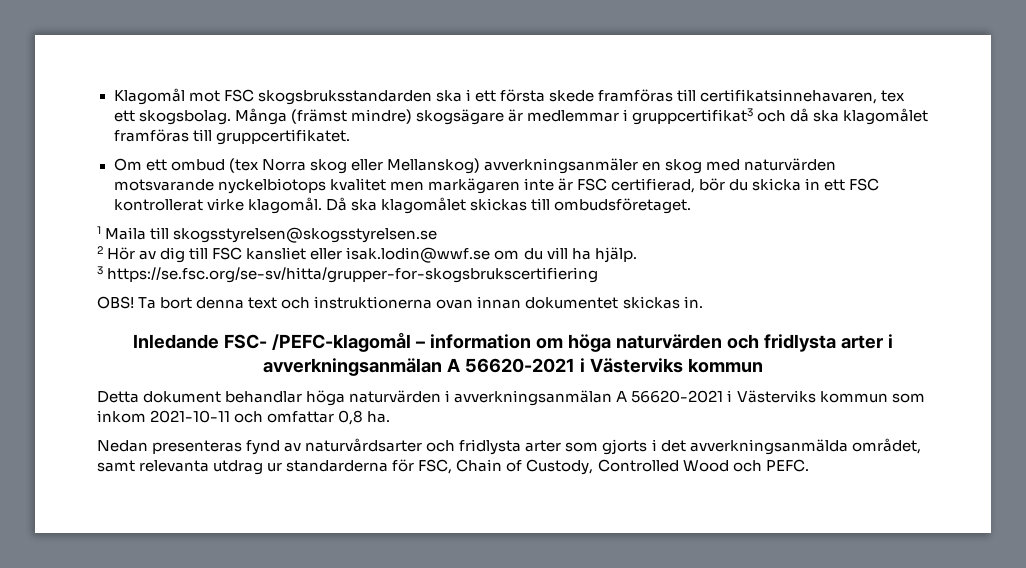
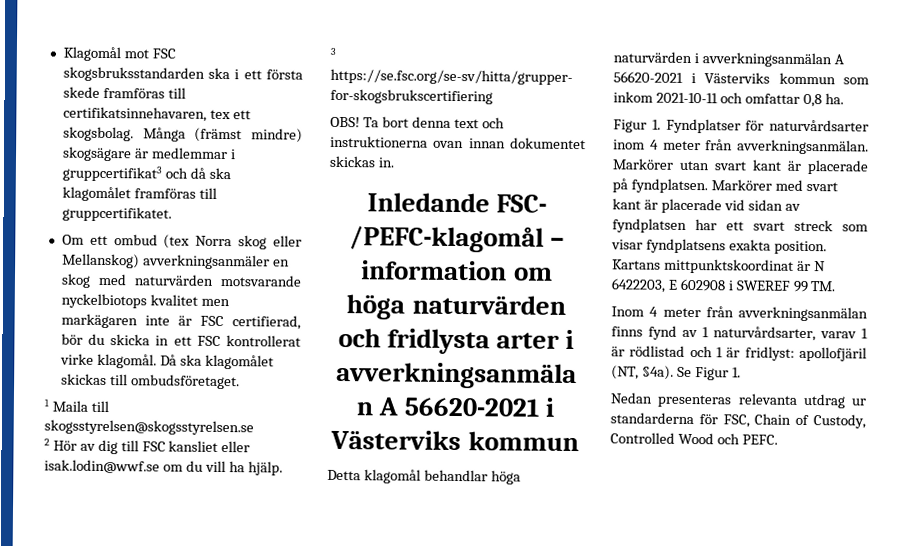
[143,391,222,403] dokument -> [363,469,421,484] klagomål
[97,438,921,455] [97,460,135,472] Nedan presenteras fynd av naturvårdsarter och fridlysta arter som gjorts i det avverkningsanmälda området, samt -> [613,118,869,134] [613,139,869,155] [612,158,869,175] [612,178,838,194] [612,198,801,214] [612,218,868,233] [611,238,827,255] [612,258,826,274] [611,278,836,293] [611,306,868,322] [611,325,868,342] [611,345,867,362] [611,365,741,381] [610,392,732,408] Figur 1. Fyndplatser för naturvårdsarter inom 4 meter från avverkningsanmälan. Markörer utan svart kant är placerade på fyndplatsen. Markörer med svart kant är placerade vid sidan av fyndplatsen har ett svart streck som visar fyndplatsens exakta position. Kartans mittpunktskoordinat är N 6422203, E 602908 i SWEREF 99 TM. // Inom 4 meter från avverkningsanmälan finns fynd av 1 naturvårdsarter, varav 1 är rödlistad och 1 är fridlyst: apollofjäril (NT, §4a). Se Figur 1. // Nedan presenteras

